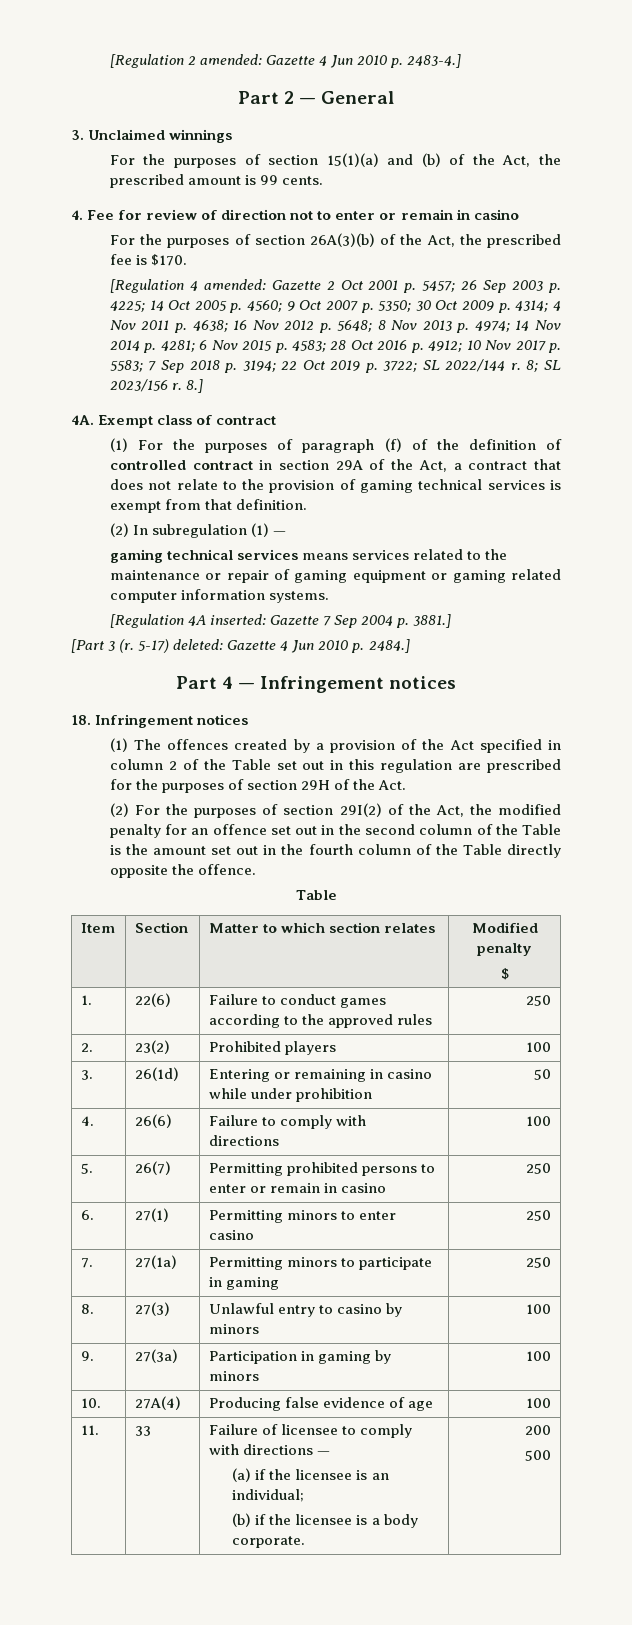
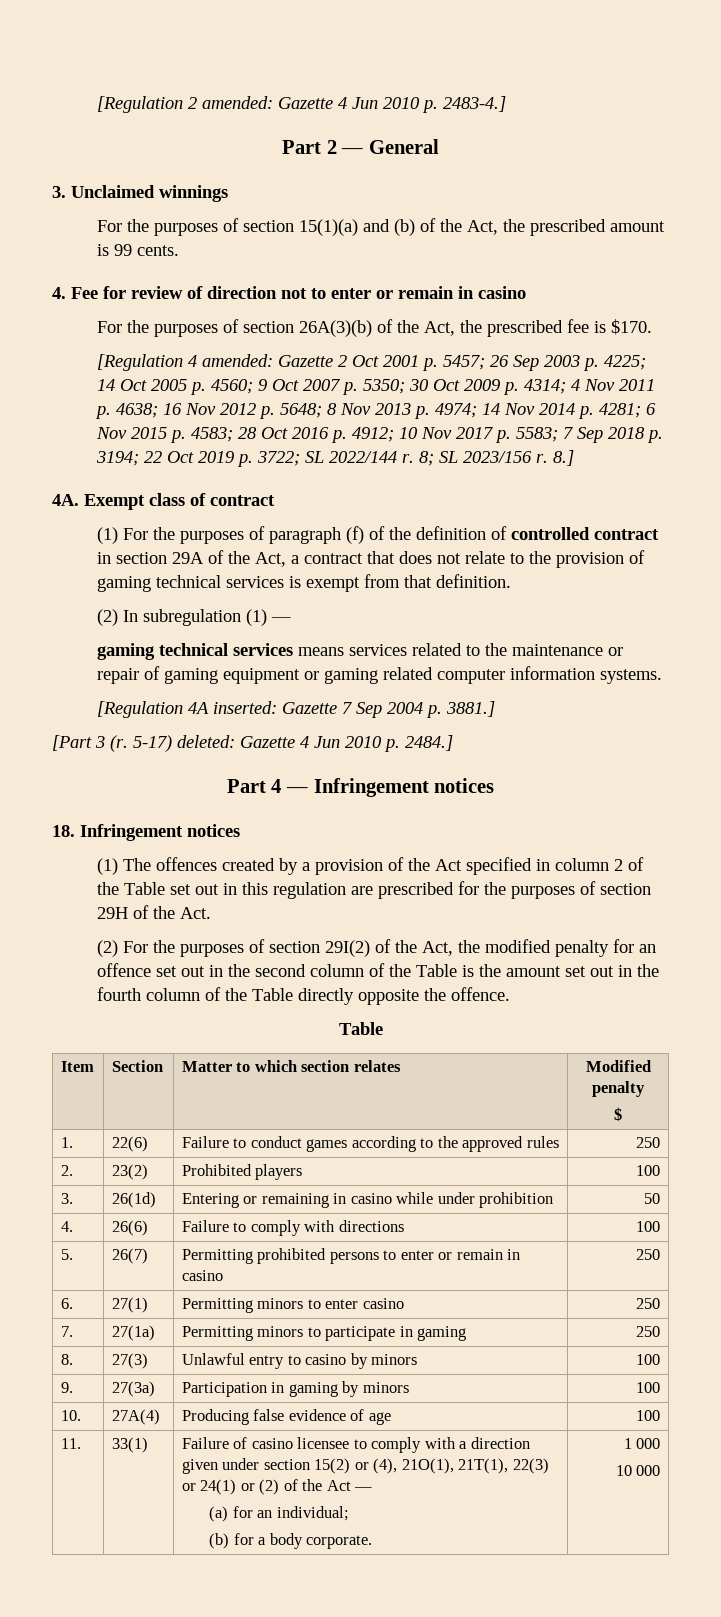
[134,1426,151,1436] 33 -> [111,1437,148,1453] 33(1)
(278, 1429) none -> [251,1438,293,1449] casino
[242,1444,330,1455] [232,1468,368,1482] directions — // (a) if the licensee is -> [459,1437,530,1449] [181,1458,549,1474] [181,1479,373,1495] [209,1506,253,1522] a direction given under section 15(2) or (4), 21O(1), 21T(1), 22(3) or 24(1) or (2) of the Act — // (a) for
[255,1514,368,1525] if the licensee is -> [233,1533,254,1545] for
[525,1425,552,1435] [525,1450,552,1461] 200 // 500 -> [623,1438,661,1449] [615,1465,661,1476] 1 000 // 10 000

